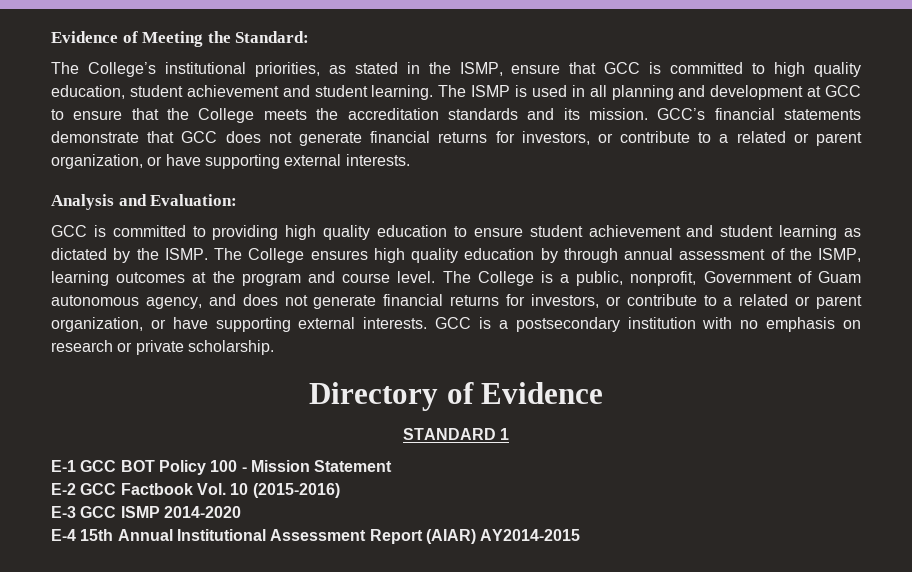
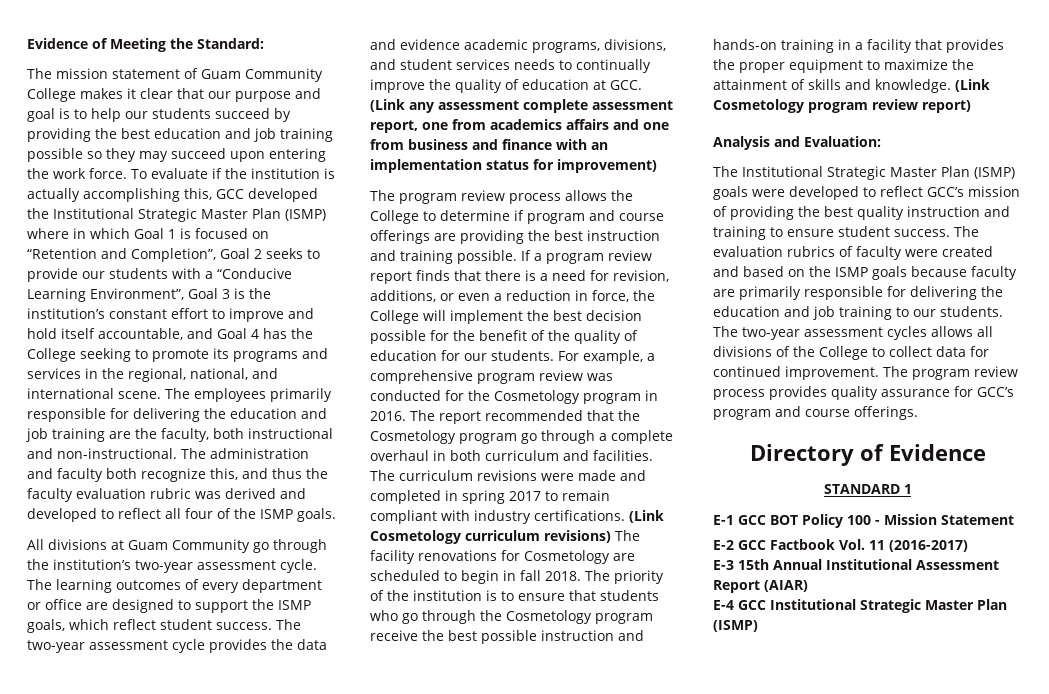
[87,62,861,77] [51,85,861,100] [51,108,862,123] [51,131,862,146] [51,154,410,169] [51,194,238,210] [51,225,862,240] [51,248,861,263] [51,271,861,286] [51,294,862,309] [51,317,861,332] [51,340,274,355] College’s institutional priorities, as stated in the ISMP, ensure that GCC is committed to high quality education, student achievement and student learning. The ISMP is used in all planning and development at GCC to ensure that the College meets the accreditation standards and its mission. GCC’s financial statements demonstrate that GCC does not generate financial returns for investors, or contribute to a related or parent organization, or have supporting external interests. // Analysis and Evaluation: // GCC is committed to providing high quality education to ensure student achievement and student learning as dictated by the ISMP. The College ensures high quality education by through annual assessment of the ISMP, learning outcomes at the program and course level. The College is a public, nonprofit, Government of Guam autonomous agency, and does not generate financial returns for investors, or contribute to a related or parent organization, or have supporting external interests. GCC is a postsecondary institution with no emphasis on research or private scholarship. -> [56,68,323,82] [27,88,321,102] [27,108,291,122] [27,128,333,142] [27,148,326,162] [27,168,335,179] [27,188,318,202] [27,208,326,222] [27,228,269,239] [27,248,320,262] [27,268,292,282] [27,288,271,302] [27,308,314,322] [27,328,313,340] [27,348,328,362] [27,368,278,382] [27,388,332,402] [27,408,327,422] [26,428,333,442] [27,448,309,459] [27,468,328,482] [27,488,306,502] [27,508,336,522] [27,539,327,553] [27,559,317,573] [27,579,322,593] [27,599,311,613] [27,619,301,633] [27,639,327,653] [370,39,666,53] [370,59,651,73] [370,79,642,93] [370,99,673,113] [370,119,669,133] [370,139,608,150] [370,159,657,173] [370,190,633,204] [370,210,664,224] [370,230,660,244] [370,250,652,264] [370,270,669,284] [370,290,655,302] [370,310,642,324] [370,330,638,344] [370,350,655,364] [370,370,613,384] [370,390,658,404] [370,410,640,424] [370,430,673,444] [370,450,653,461] [370,470,646,481] [370,490,610,504] [370,510,664,524] [370,530,640,544] [370,550,635,564] [370,570,664,584] [370,590,659,601] [370,610,653,624] [370,630,644,644] [713,39,1004,53] [713,59,974,73] [713,79,990,93] [713,99,971,113] [713,136,881,150] [713,166,1015,180] [713,186,1020,200] [713,206,1010,220] [713,226,979,240] [713,246,993,260] [713,266,1017,280] [713,286,1003,300] [713,306,1003,320] [713,326,993,340] [713,346,989,360] [713,366,1018,380] [713,386,1014,400] [713,406,918,420] mission statement of Guam Community College makes it clear that our purpose and goal is to help our students succeed by providing the best education and job training possible so they may succeed upon entering the work force. To evaluate if the institution is actually accomplishing this, GCC developed the Institutional Strategic Master Plan (ISMP) where in which Goal 1 is focused on “Retention and Completion”, Goal 2 seeks to provide our students with a “Conducive Learning Environment”, Goal 3 is the institution’s constant effort to improve and hold itself accountable, and Goal 4 has the College seeking to promote its programs and services in the regional, national, and international scene. The employees primarily responsible for delivering the education and job training are the faculty, both instructional and non-instructional. The administration and faculty both recognize this, and thus the faculty evaluation rubric was derived and developed to reflect all four of the ISMP goals. // All divisions at Guam Community go through the institution’s two-year assessment cycle. The learning outcomes of every department or office are designed to support the ISMP goals, which reflect student success. The two-year assessment cycle provides the data and evidence academic programs, divisions, and student services needs to continually improve the quality of education at GCC. (Link any assessment complete assessment report, one from academics affairs and one from business and finance with an implementation status for improvement) // The program review process allows the College to determine if program and course offerings are providing the best instruction and training possible. If a program review report finds that there is a need for revision, additions, or even a reduction in force, the College will implement the best decision possible for the benefit of the quality of education for our students. For example, a comprehensive program review was conducted for the Cosmetology program in 2016. The report recommended that the Cosmetology program go through a complete overhaul in both curriculum and facilities. The curriculum revisions were made and completed in spring 2017 to remain compliant with industry certifications. (Link Cosmetology curriculum revisions) The facility renovations for Cosmetology are scheduled to begin in fall 2018. The priority of the institution is to ensure that students who go through the Cosmetology program receive the best possible instruction and hands-on training in a facility that provides the proper equipment to maximize the attainment of skills and knowledge. (Link Cosmetology program review report) // Analysis and Evaluation: // The Institutional Strategic Master Plan (ISMP) goals were developed to reflect GCC’s mission of providing the best quality instruction and training to ensure student success. The evaluation rubrics of faculty were created and based on the ISMP goals because faculty are primarily responsible for delivering the education and job training to our students. The two-year assessment cycles allows all divisions of the College to collect data for continued improvement. The program review process provides quality assurance for GCC’s program and course offerings.
[230,483,340,498] 10 (2015-2016) -> [869,540,968,552] 11 (2016-2017)
[80,506,241,518] [51,529,76,541] GCC ISMP 2014-2020 // E-4 -> (734, 565) none
[480,529,581,541] AY2014-2015 -> [713,599,1007,613] [713,620,758,632] // E-4 GCC Institutional Strategic Master Plan (ISMP)

